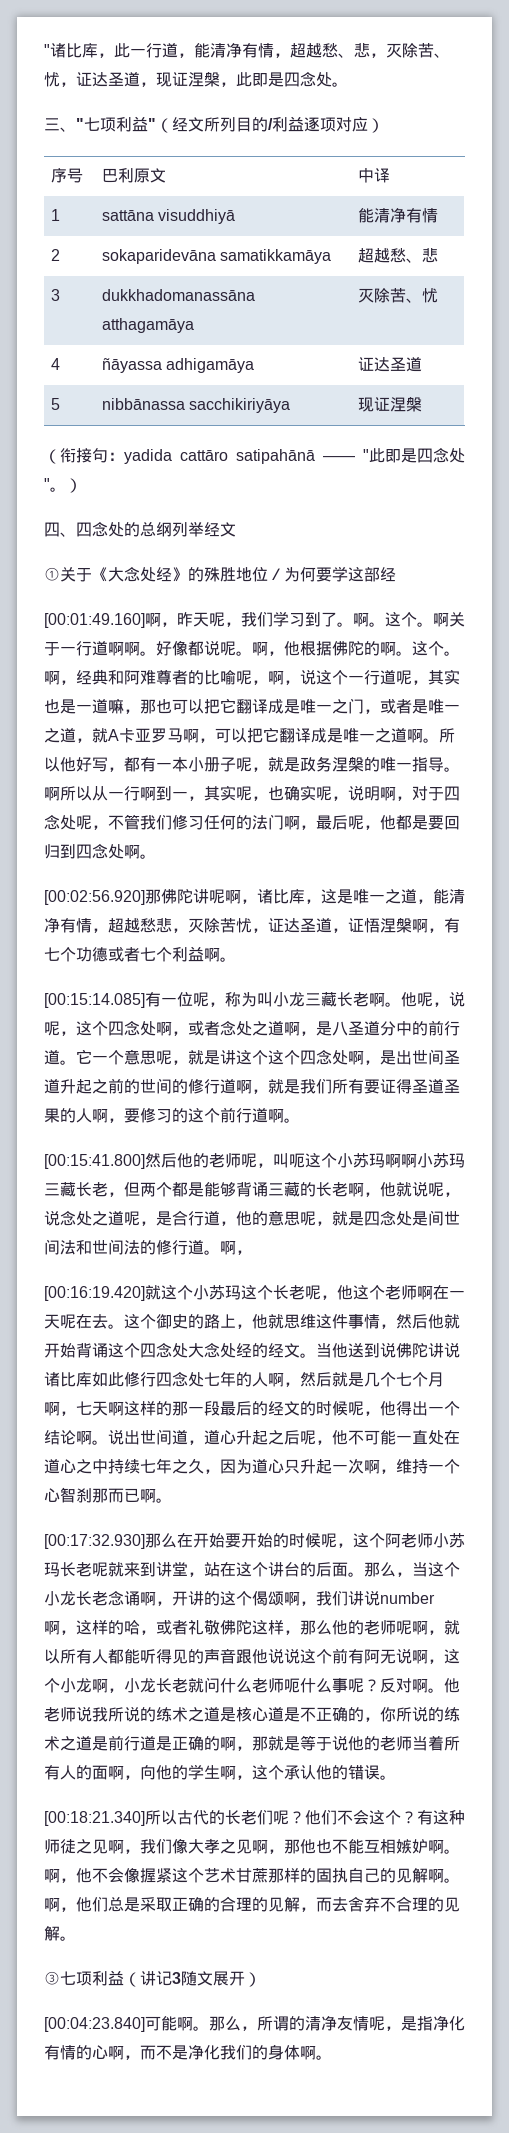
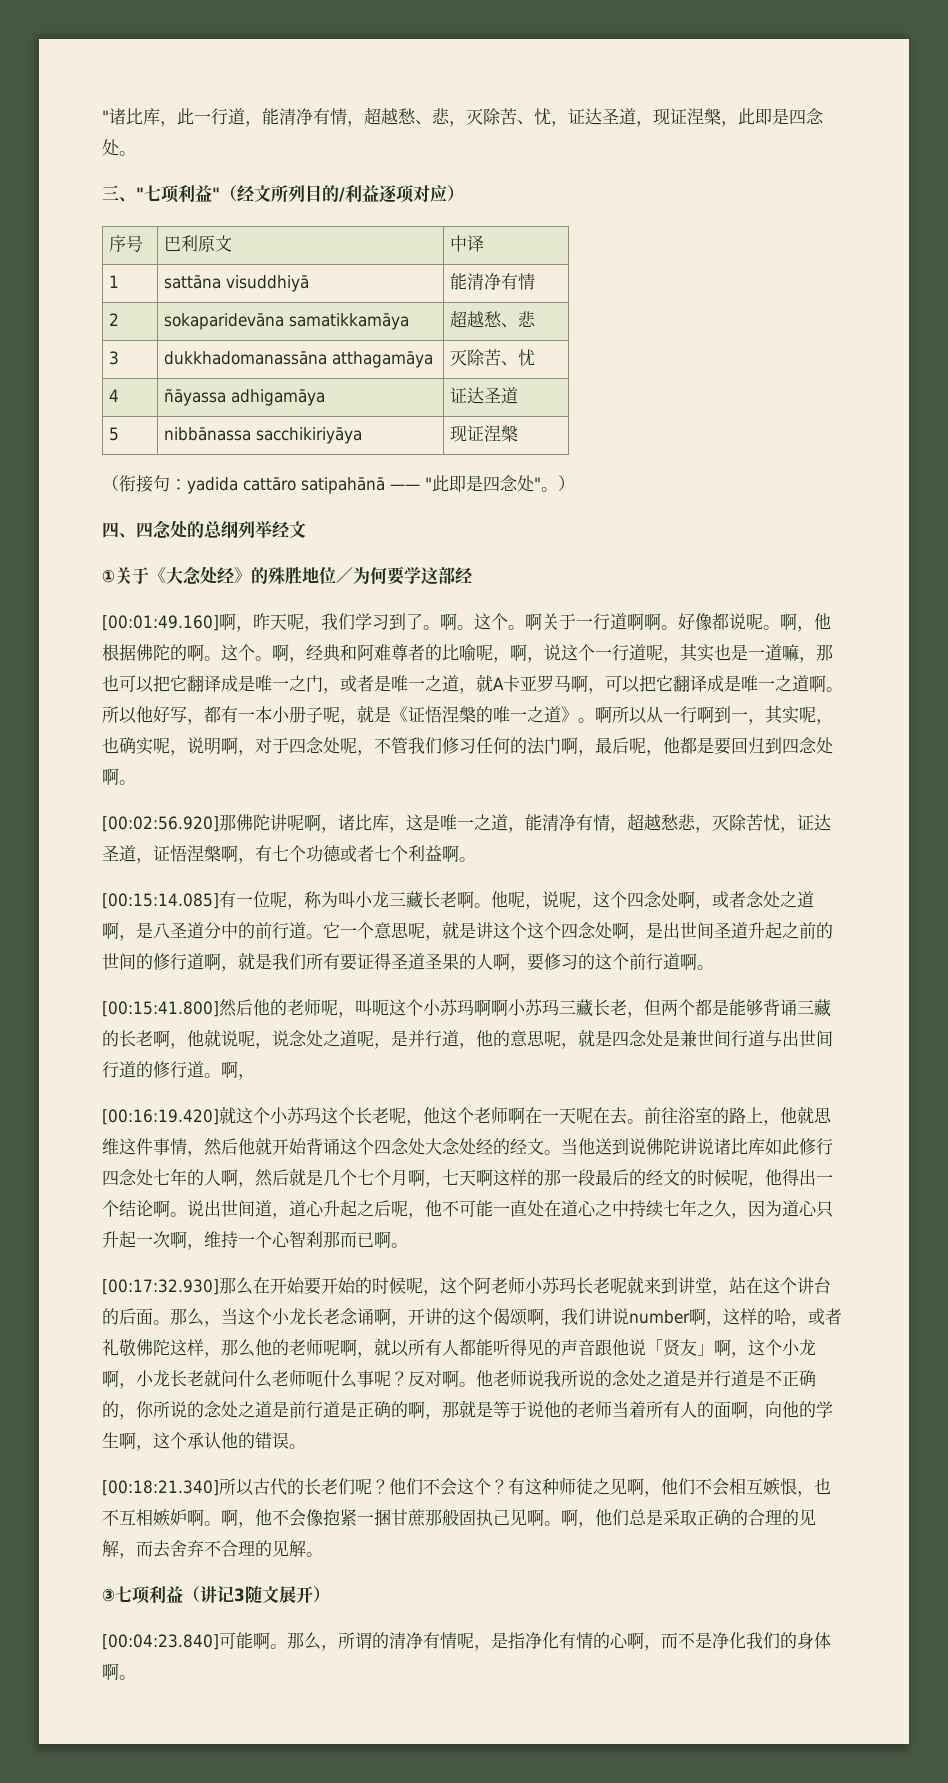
[300,756,332,772] 政务 -> [391,706,442,723] 《证悟
[412,757,444,772] 指导 -> [527,706,578,723] 之道》
[172,1210,188,1226] 合 -> [408,1030,425,1047] 并
[428,1210,460,1226] [44,1239,140,1255] 间世间法和世间法 -> [680,1030,833,1047] [102,1061,136,1078] 兼世间行道与出世间行道
[124,1314,188,1329] 这个御史 -> [644,1107,712,1124] 前往浴室
[284,1648,412,1664] 说这个前有阿无说 -> [646,1339,714,1357] 「贤友」
[156,1707,268,1722] 练术之道是核心 -> [612,1370,731,1387] 念处之道是并行
[444,1707,460,1722] [44,1736,60,1751] 练术 -> [204,1401,238,1418] 念处
[140,1838,364,1854] 我们像大孝之见啊，那他也不能 -> [661,1478,831,1497] [102,1509,119,1526] 他们不会相互嫉恨，也不
[140,1868,428,1883] 握紧这个艺术甘蔗那样的固执自己的见解 -> [323,1509,527,1527] 抱紧一捆甘蔗那般固执己见
[337,2016,353,2031] 友 -> [423,1632,440,1649] 有

